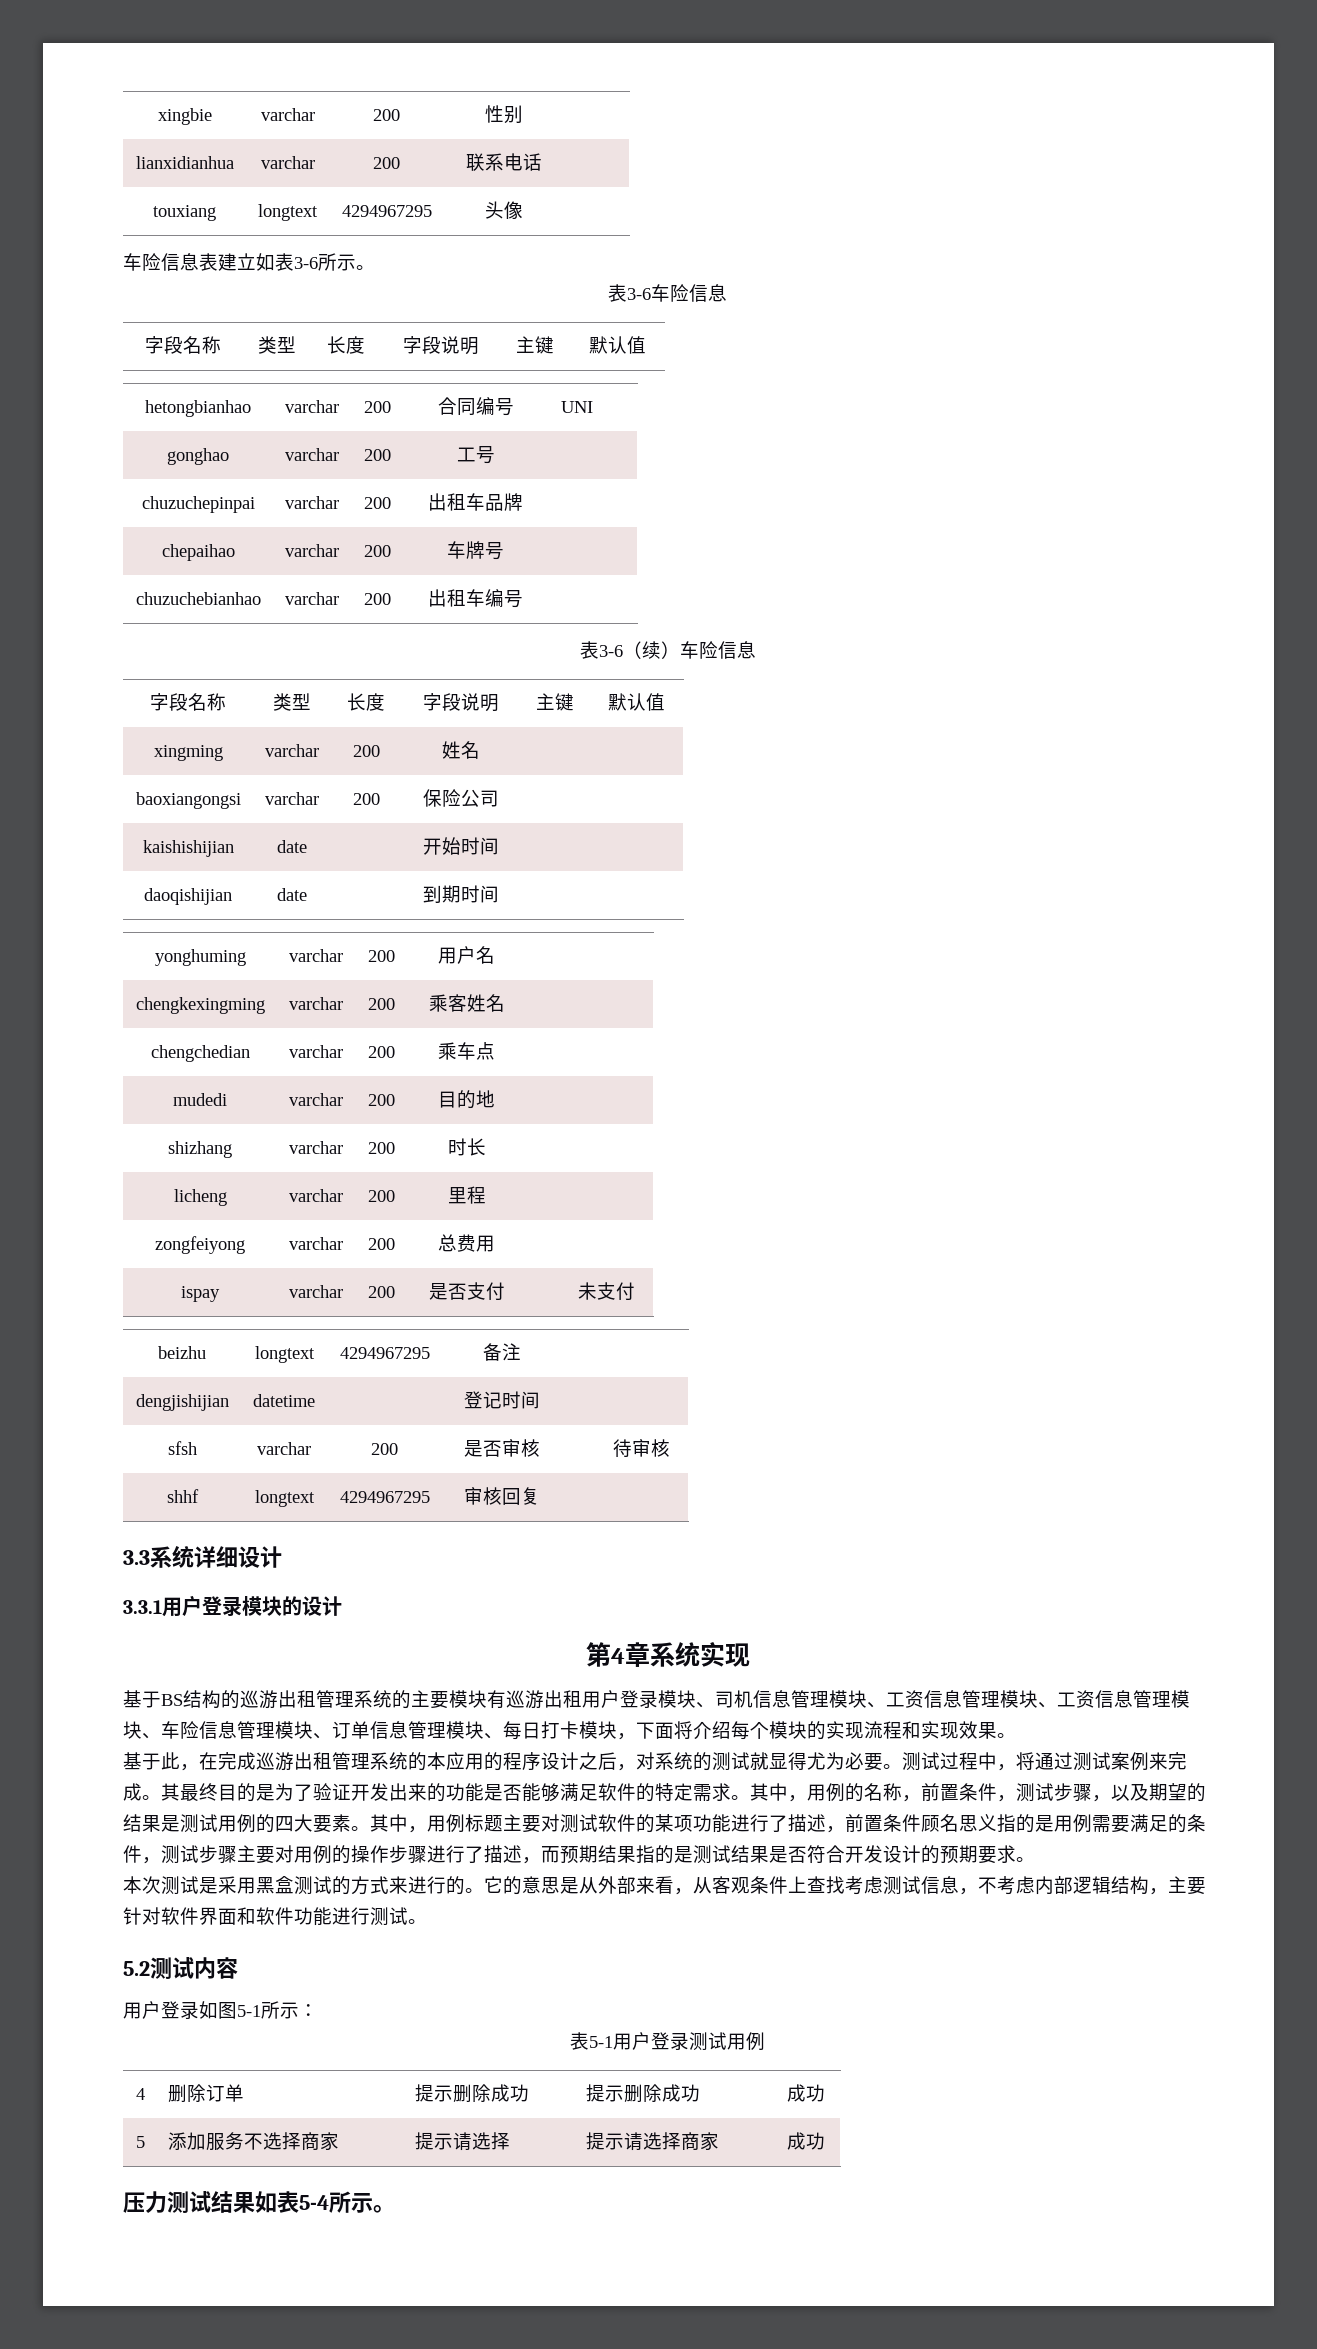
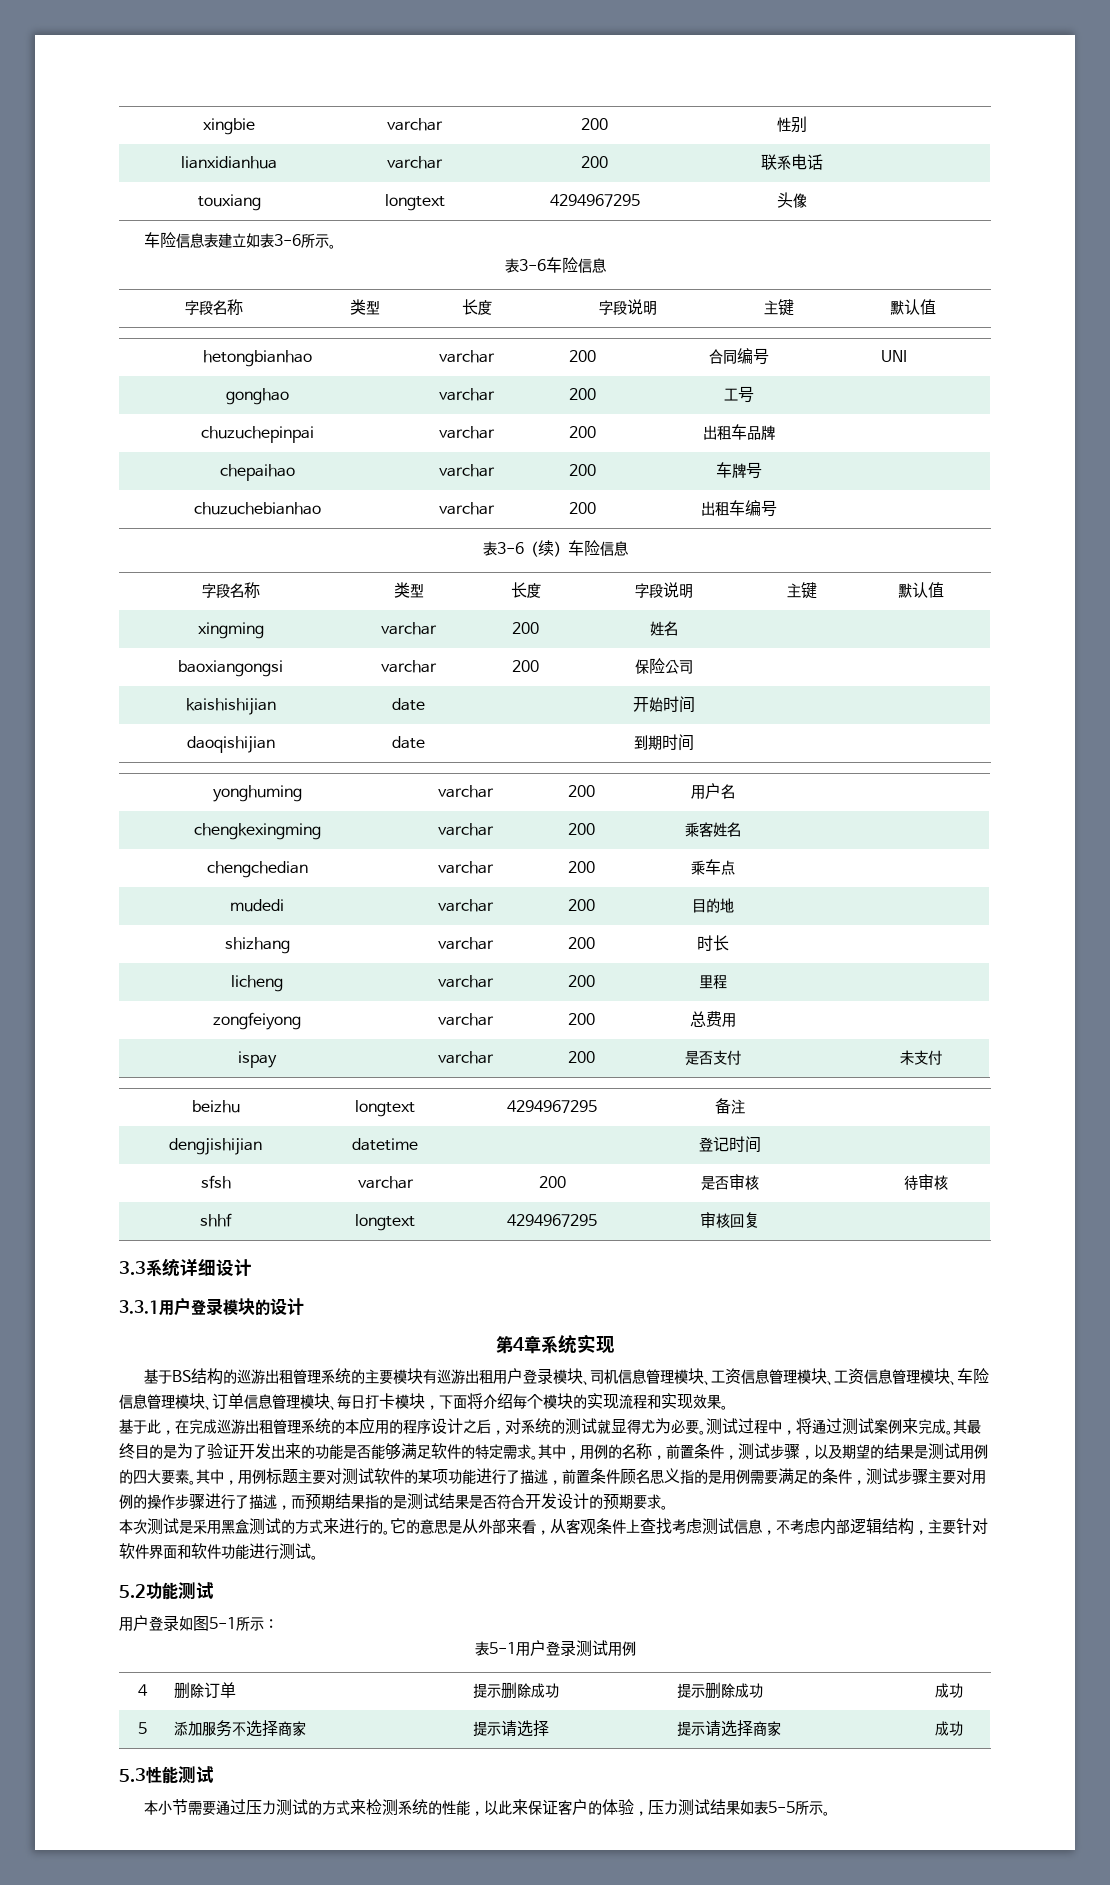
[150,1957,238,1979] 测试内容 -> [146,1582,214,1600] 功能测试
(825, 2141) none -> [119,1766,214,1784] [144,1799,649,1816] 5.3性能测试 // 本小节需要通过压力测试的方式来检测系统的性能，以此来保证客户的体验，
[299,2195,329,2210] 5-4 -> [768,1801,796,1813] 5-5

